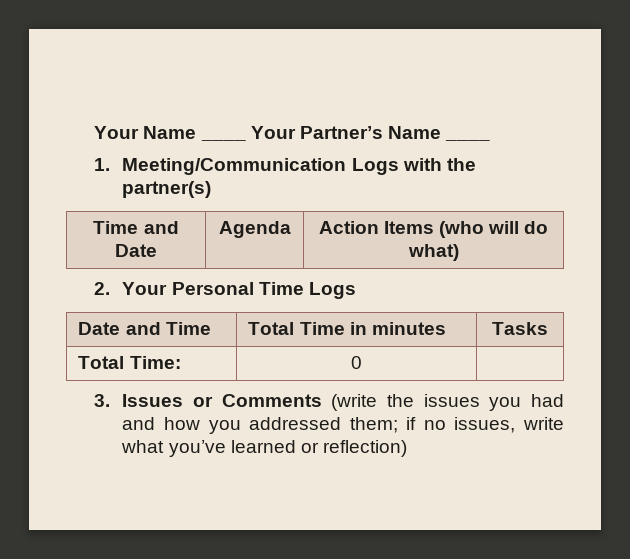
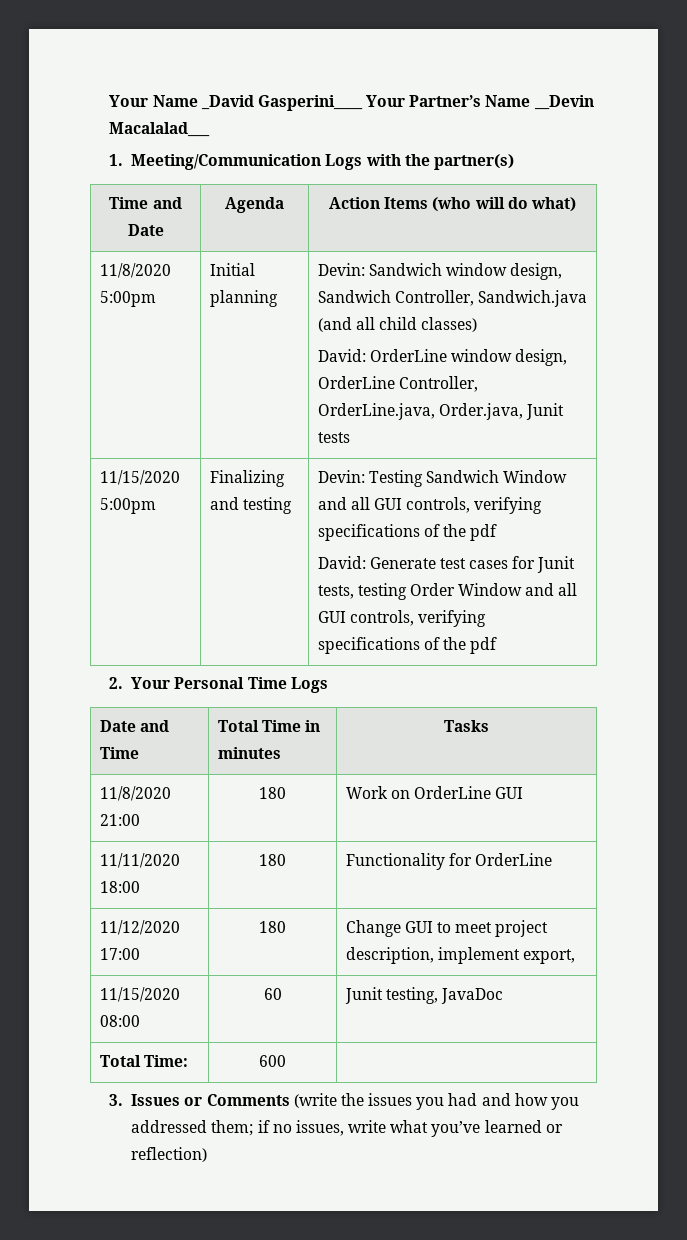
[200,139,246,141] ____ -> [200,95,363,111] _David Gasperini____
[445,139,491,141] ____ -> [533,95,594,110] [109,122,211,137] __Devin Macalalad___
(459, 252) none -> [99,263,171,278] [99,291,156,307] [209,263,255,276] [209,290,278,307] [317,263,563,280] [317,290,587,307] [317,317,478,332] [317,349,568,366] [317,376,478,392] [317,403,564,420] [317,432,350,443] [99,470,180,485] [99,498,156,514] [209,470,285,487] [209,497,292,514] [317,470,568,487] [317,497,543,514] [317,524,498,541] [317,556,576,573] [317,583,578,600] [317,610,486,627] [317,637,498,654] // 11/8/2020 5:00pm | Initial planning | Devin: Sandwich window design, Sandwich Controller, Sandwich.java (and all child classes) // David: OrderLine window design, OrderLine Controller, OrderLine.java, Order.java, Junit tests // 11/15/2020 5:00pm | Finalizing and testing | Devin: Testing Sandwich Window and all GUI controls, verifying specifications of the pdf // David: Generate test cases for Junit tests, testing Order Window and all GUI controls, verifying specifications of the pdf
(548, 328) none -> [99,786,171,801] [99,814,140,826] [259,787,286,799] [345,786,524,799] [99,853,180,868] [99,881,140,893] [259,854,286,866] [345,853,552,870] [99,920,180,935] [99,948,140,960] [259,921,286,933] [345,920,549,937] [345,947,575,964] [99,987,180,1002] [99,1015,140,1027] [263,988,282,1000] [344,987,503,1004] // 11/8/2020 21:00 | 180 | Work on OrderLine GUI // 11/11/2020 18:00 | 180 | Functionality for OrderLine // 11/12/2020 17:00 | 180 | Change GUI to meet project description, implement export, // 11/15/2020 08:00 | 60 | Junit testing, JavaDoc
[351,356,362,369] 0 -> [259,1055,286,1067] 600

